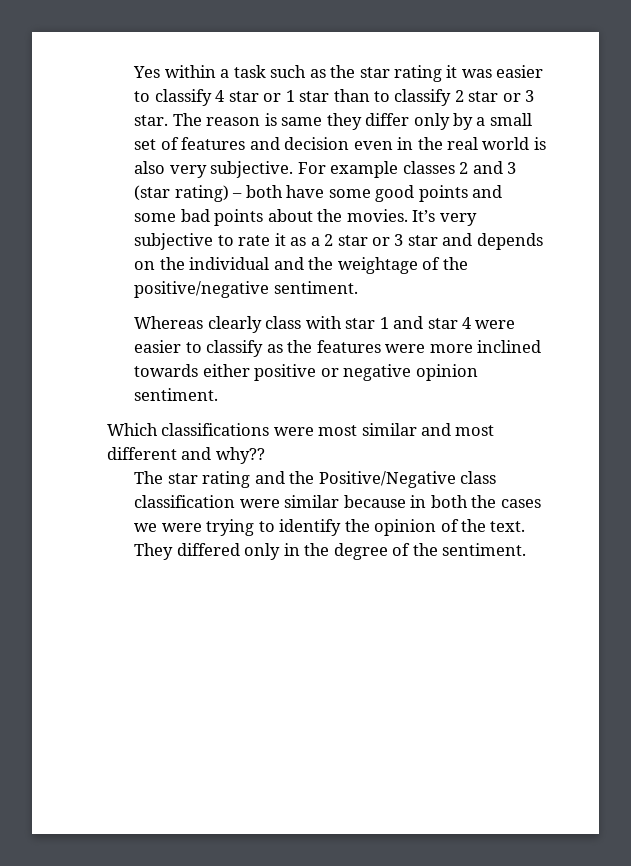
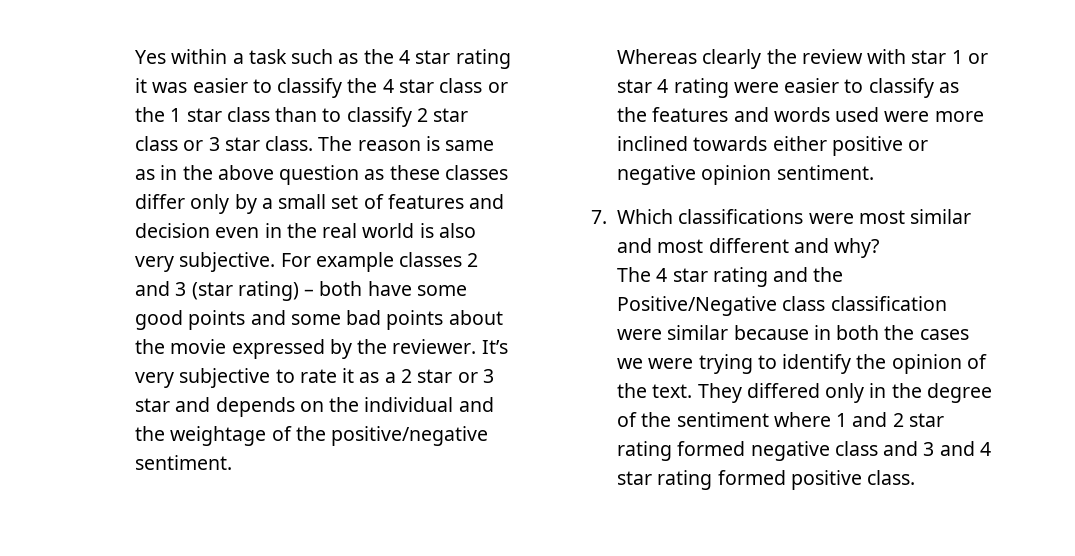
(356, 71) none -> [398,50,410,64] 4
[215,90,282,102] 4 star or -> [347,78,508,93] [135,107,166,122] the 4 star class or the
(330, 96) none -> [226,107,270,122] class
[502,90,535,102] [134,115,169,126] or 3 star. -> [135,136,314,151] class or 3 star class.
[326,113,362,130] they -> [135,165,508,185] as in the above question as these classes
[346,209,408,222] movies. -> [170,339,477,359] movie expressed by the reviewer.
[265,316,302,329] class -> [766,49,863,64] the review
[393,316,424,329] and -> [967,53,988,64] or
(472, 323) none -> [673,78,729,98] rating
(381, 346) none -> [733,107,880,122] and words used
(219, 394) none -> [590,210,607,224] 7.
[215,447,265,464] [134,471,164,484] why?? // The -> [834,238,880,258] [617,267,668,282] why? // The 4
[442,543,527,556] sentiment. -> [676,412,944,427] [617,441,991,461] [617,470,916,490] sentiment where 1 and 2 star rating formed negative class and 3 and 4 star rating formed positive class.

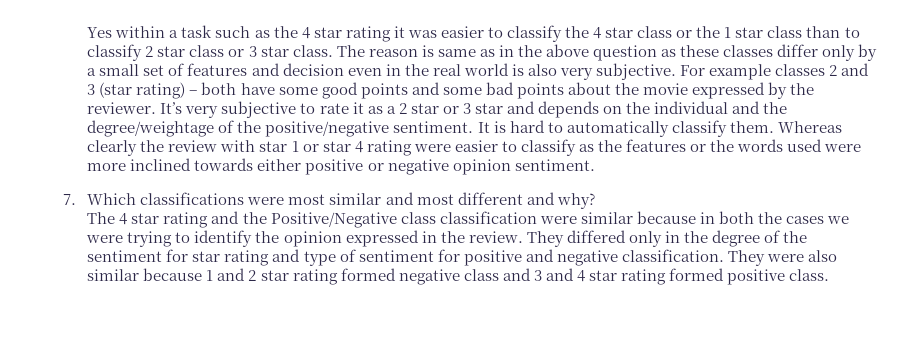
[170,426,267,446] weightage -> [87,120,215,137] degree/weightage
(233, 462) // -> [477,120,774,137] It is hard to automatically classify them.
[733,107,769,122] and -> [690,140,735,152] or the
[966,354,987,369] [617,383,693,398] of the text. -> [345,230,523,247] expressed in the review.
[773,412,831,427] where -> [166,249,838,266] [87,268,203,281] for star rating and type of sentiment for positive and negative classification. They were also similar because

